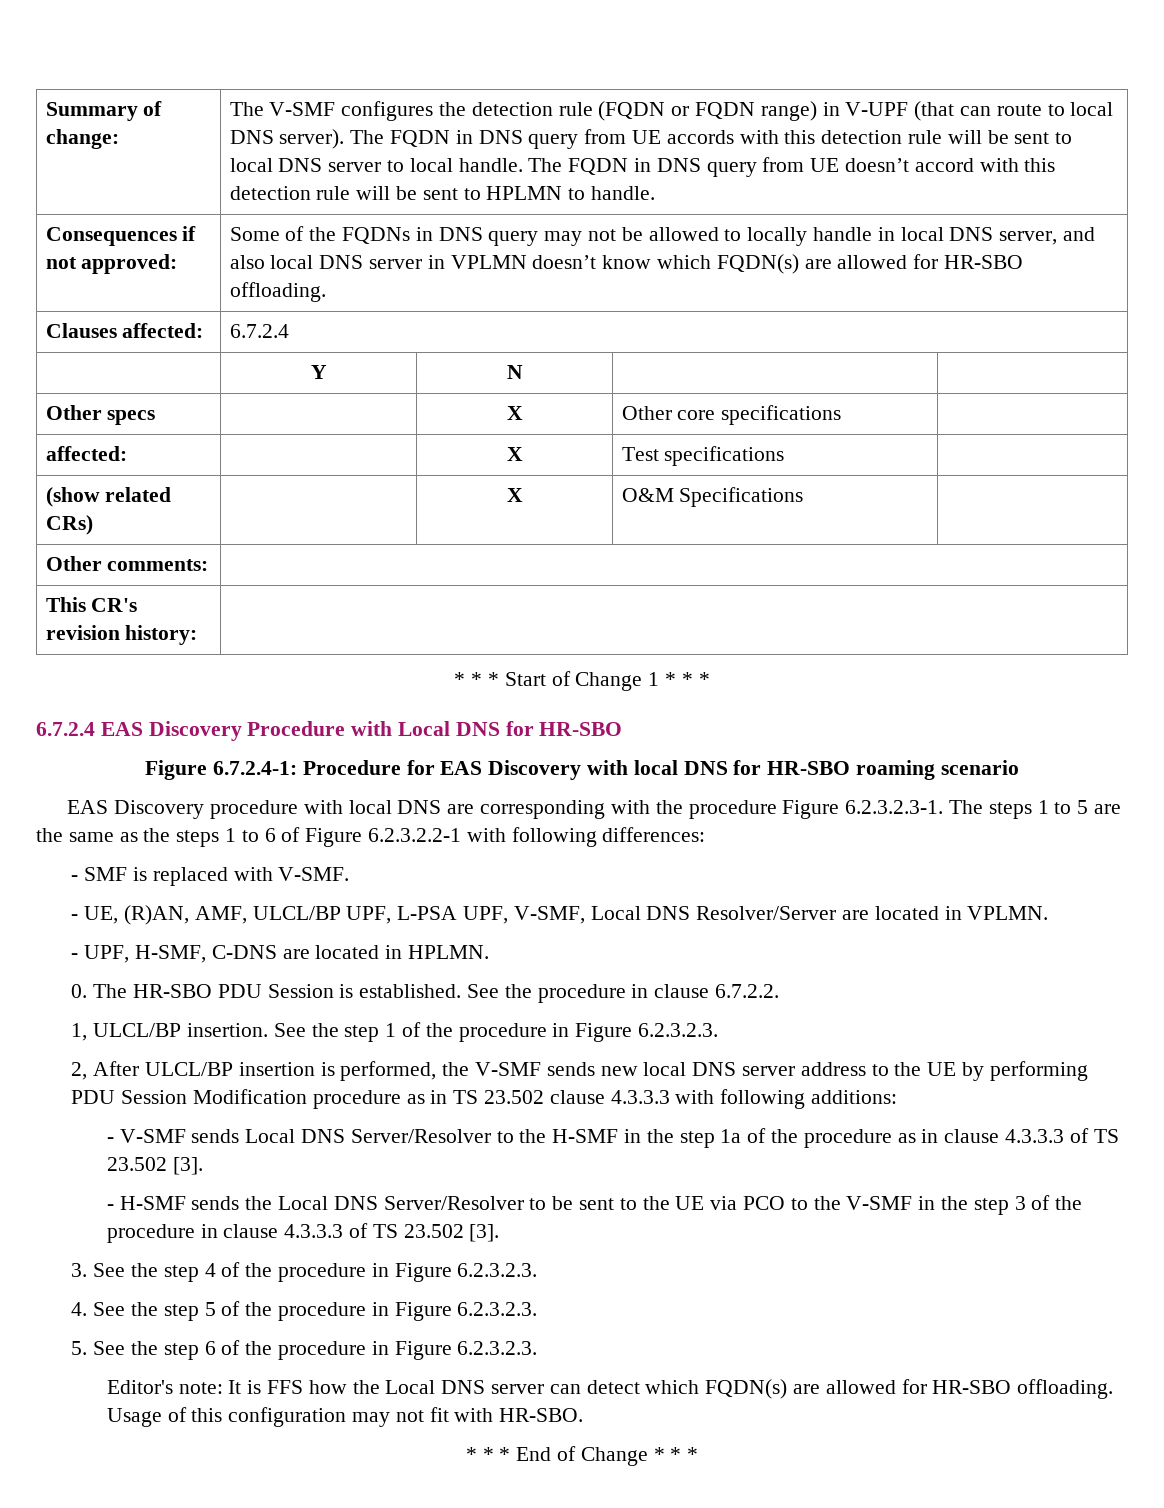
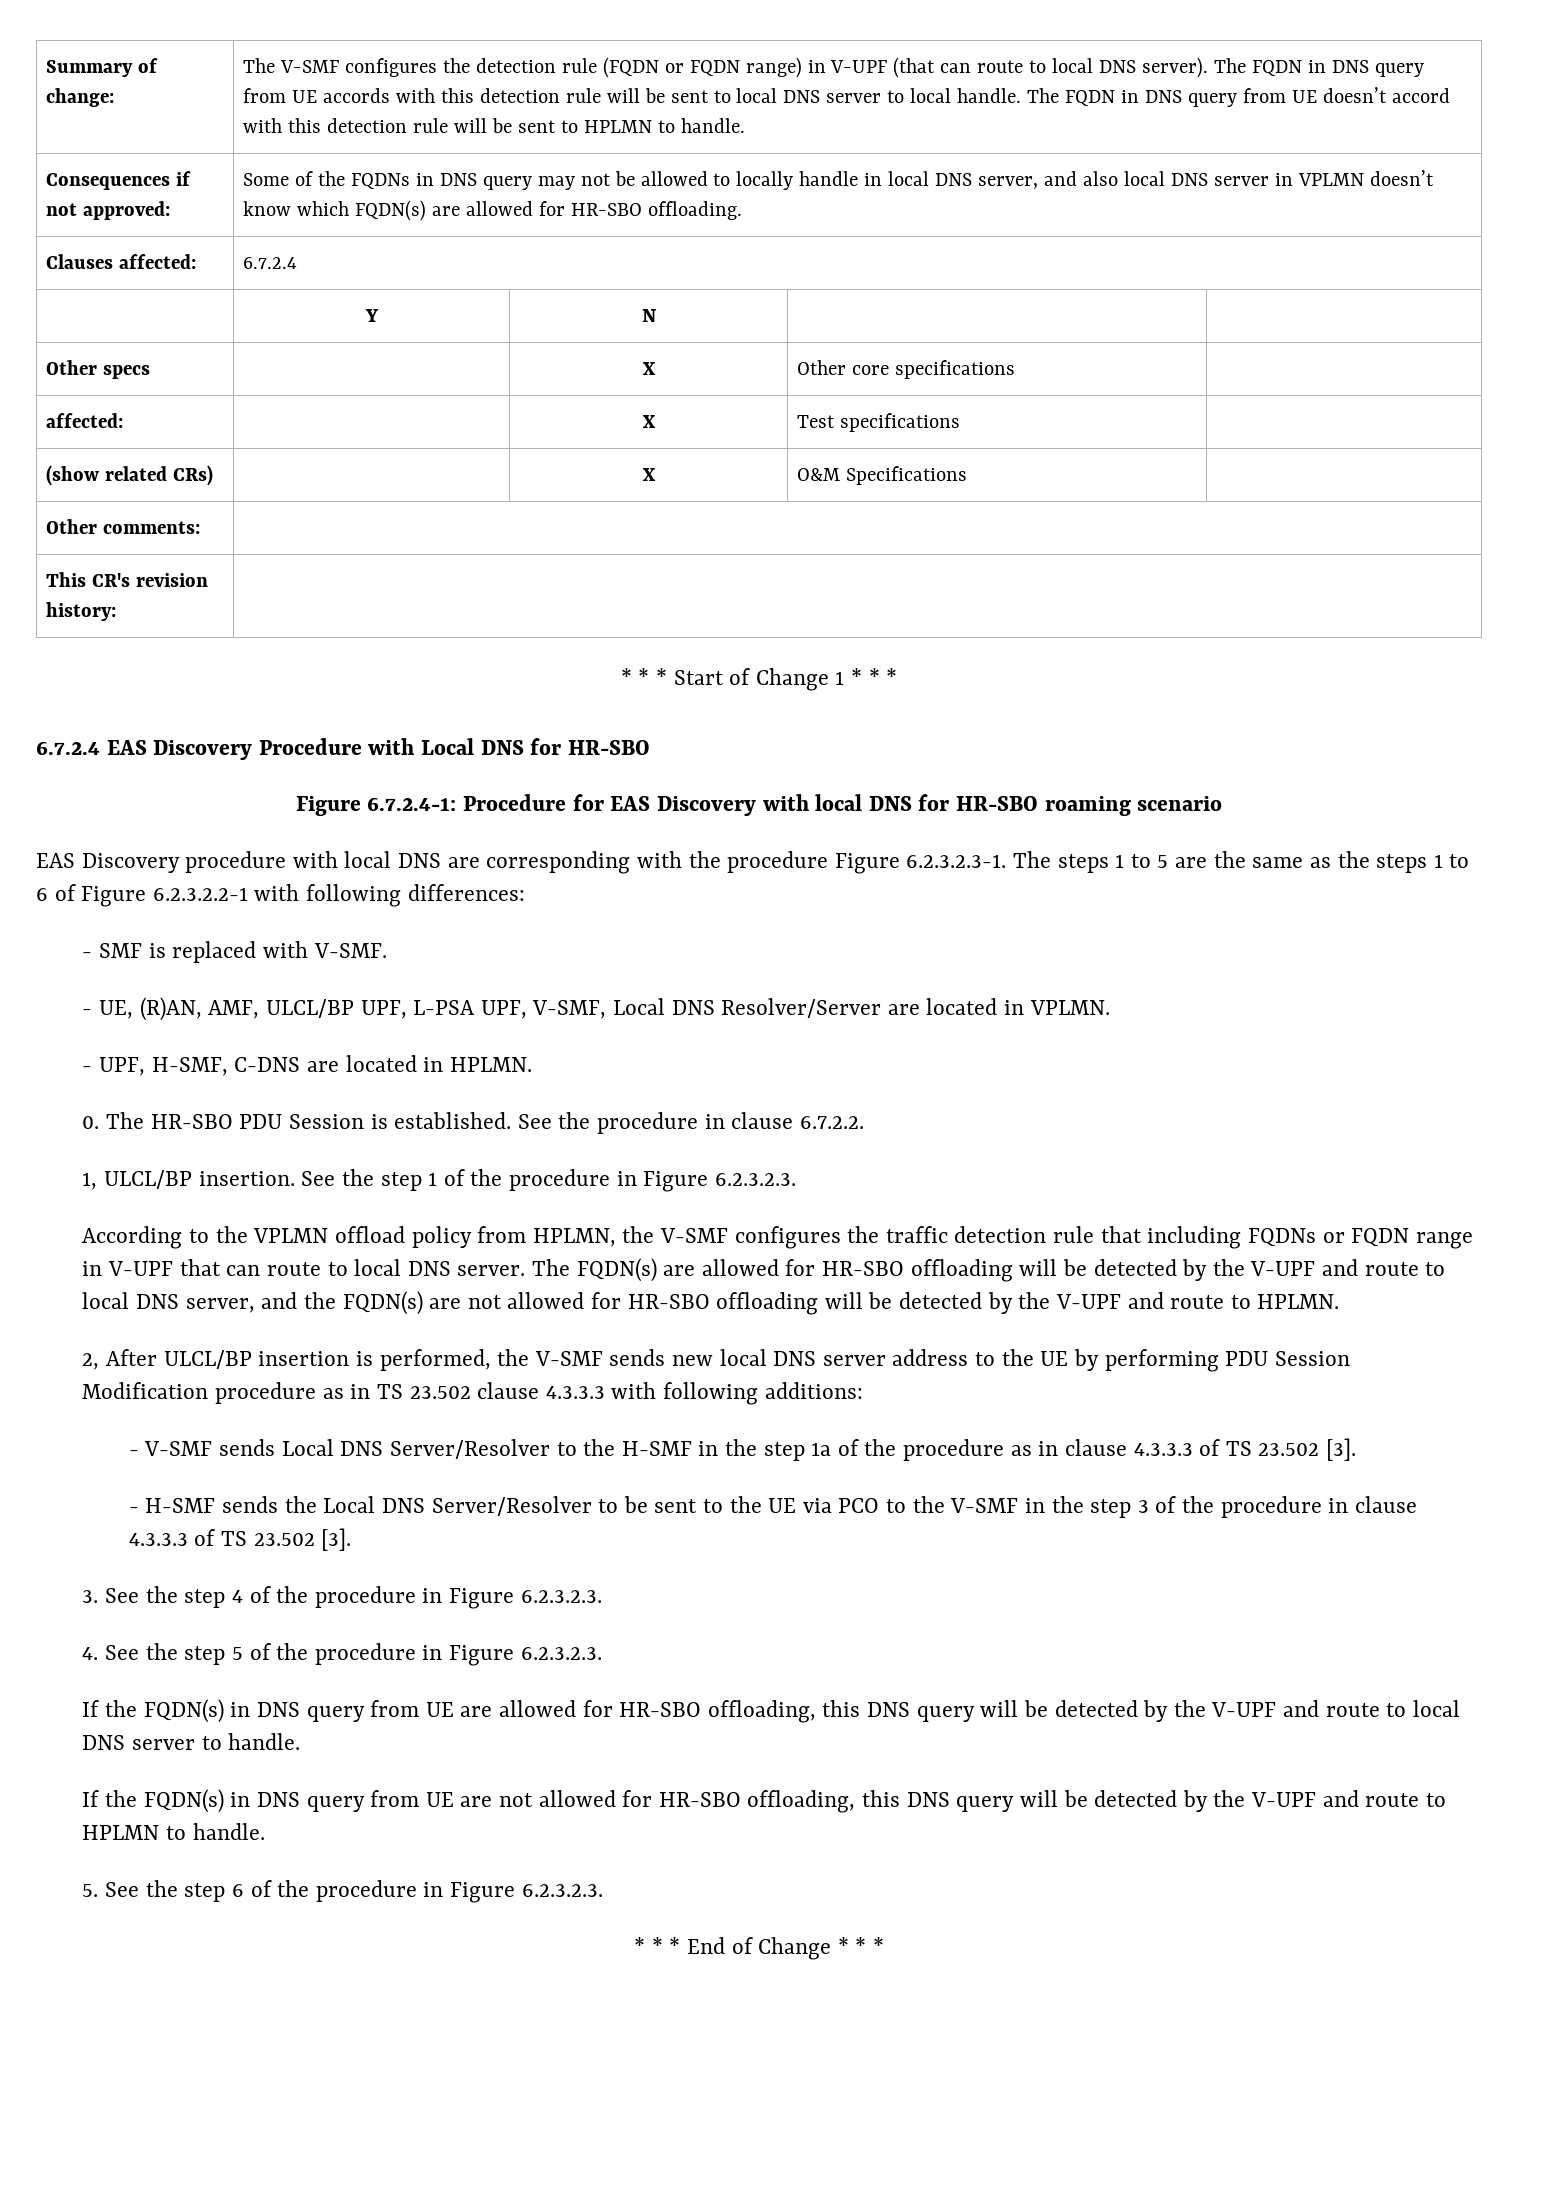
(719, 1030) none -> [82,1226,1473,1249] [82,1258,1446,1282] [82,1291,1340,1315] // According to the VPLMN offload policy from HPLMN, the V-SMF configures the traffic detection rule that including FQDNs or FQDN range in V-UPF that can route to local DNS server. The FQDN(s) are allowed for HR-SBO offloading will be detected by the V-UPF and route to local DNS server, and the FQDN(s) are not allowed for HR-SBO offloading will be detected by the V-UPF and route to HPLMN.
(538, 1309) none -> [82,1699,1460,1723] [82,1733,301,1750] [82,1789,1446,1813] [82,1823,265,1840] // If the FQDN(s) in DNS query from UE are allowed for HR-SBO offloading, this DNS query will be detected by the V-UPF and route to local DNS server to handle. // If the FQDN(s) in DNS query from UE are not allowed for HR-SBO offloading, this DNS query will be detected by the V-UPF and route to HPLMN to handle.
[106,1379,1114,1399] [106,1407,584,1427] // Editor's note: It is FFS how the Local DNS server can detect which FQDN(s) are allowed for HR-SBO offloading. Usage of this configuration may not fit with HR-SBO. -> (603, 1890) none

